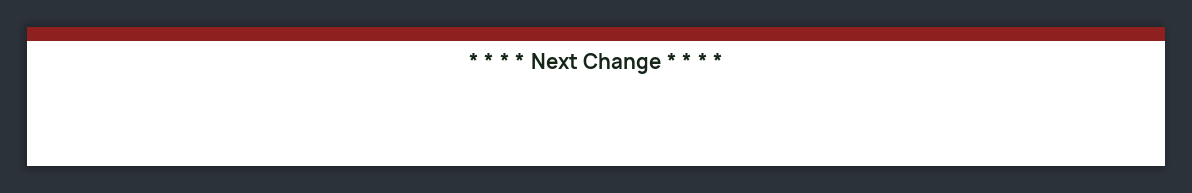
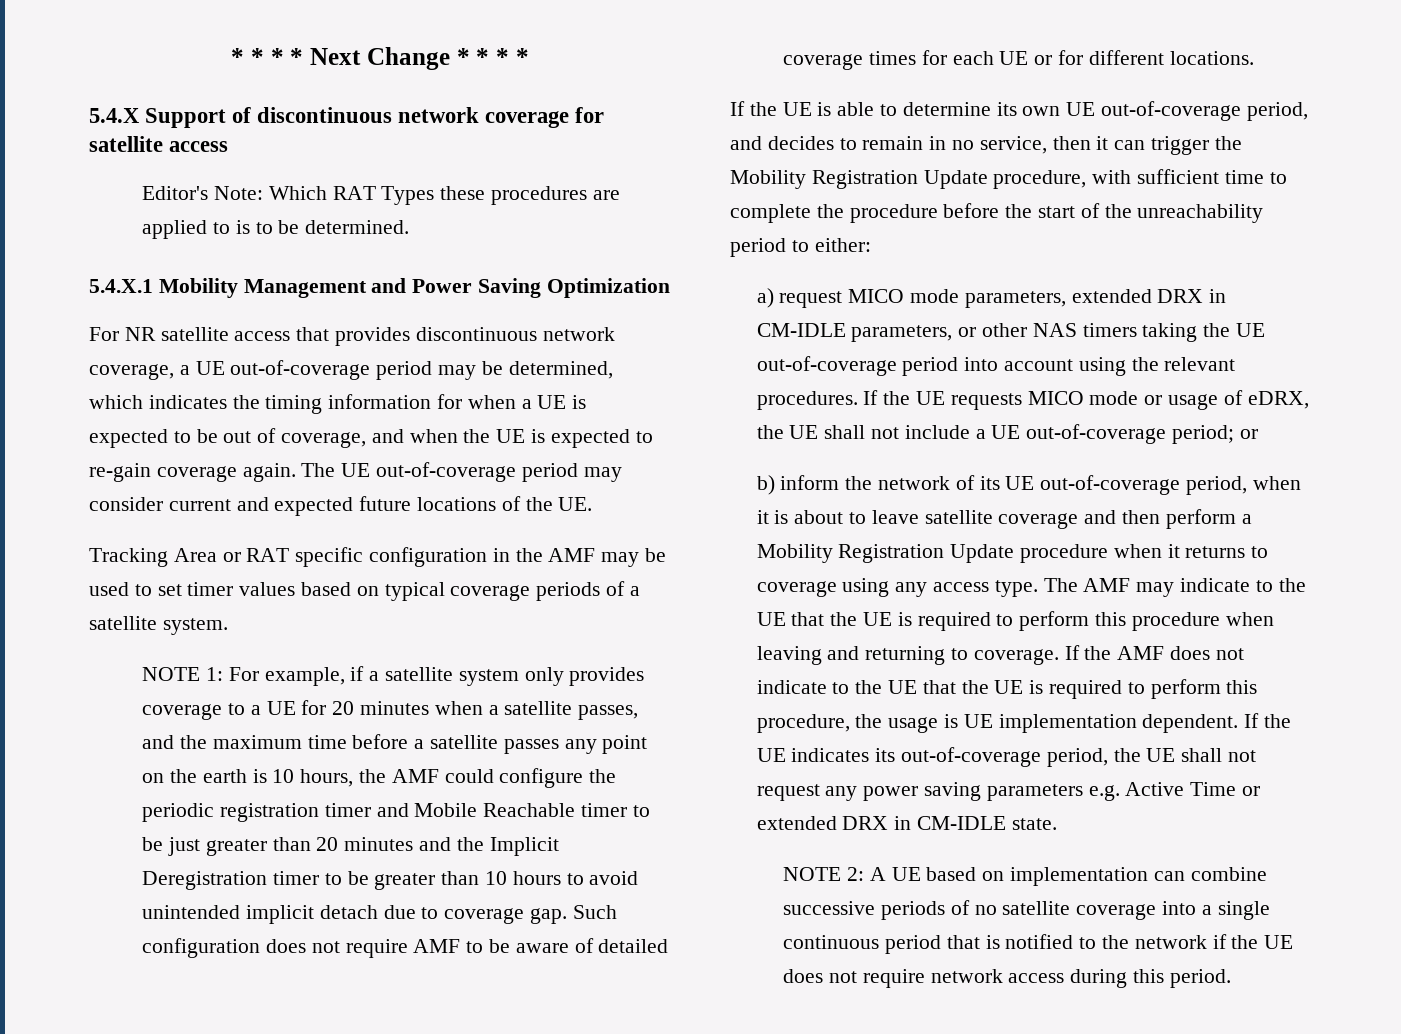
(724, 61) none -> [89,107,605,128] [89,136,229,152] [142,186,620,205] [142,220,410,239] [89,278,670,298] [89,327,615,346] [89,360,613,380] [89,394,587,414] [89,428,653,448] [89,462,622,482] [89,496,593,516] [89,547,667,567] [89,581,640,601] [89,616,228,635] [142,666,645,686] [142,700,639,720] [142,734,648,754] [142,768,617,788] [142,803,650,822] [142,837,559,856] [142,871,639,890] [142,905,617,924] [142,938,669,958] [783,50,1254,70] [730,101,1308,121] [730,136,1242,155] [730,169,1287,189] [730,203,1264,223] [730,238,871,257] [756,288,1227,308] [756,323,1266,342] [756,356,1236,376] [756,390,1309,410] [756,424,1258,444] [756,475,1301,495] [756,509,1252,529] [756,544,1269,563] [756,578,1306,597] [756,611,1274,631] [756,645,1244,665] [756,679,1258,699] [756,713,1292,733] [756,747,1257,767] [756,782,1261,801] [756,816,1057,830] [783,867,1267,886] [783,900,1270,920] [783,934,1294,954] [783,969,1231,988] // 5.4.X Support of discontinuous network coverage for satellite access // Editor's Note: Which RAT Types these procedures are applied to is to be determined. // 5.4.X.1 Mobility Management and Power Saving Optimization // For NR satellite access that provides discontinuous network coverage, a UE out-of-coverage period may be determined, which indicates the timing information for when a UE is expected to be out of coverage, and when the UE is expected to re-gain coverage again. The UE out-of-coverage period may consider current and expected future locations of the UE. // Tracking Area or RAT specific configuration in the AMF may be used to set timer values based on typical coverage periods of a satellite system. // NOTE 1: For example, if a satellite system only provides coverage to a UE for 20 minutes when a satellite passes, and the maximum time before a satellite passes any point on the earth is 10 hours, the AMF could configure the periodic registration timer and Mobile Reachable timer to be just greater than 20 minutes and the Implicit Deregistration timer to be greater than 10 hours to avoid unintended implicit detach due to coverage gap. Such configuration does not require AMF to be aware of detailed coverage times for each UE or for different locations. // If the UE is able to determine its own UE out-of-coverage period, and decides to remain in no service, then it can trigger the Mobility Registration Update procedure, with sufficient time to complete the procedure before the start of the unreachability period to either: // a) request MICO mode parameters, extended DRX in CM-IDLE parameters, or other NAS timers taking the UE out-of-coverage period into account using the relevant procedures. If the UE requests MICO mode or usage of eDRX, the UE shall not include a UE out-of-coverage period; or // b) inform the network of its UE out-of-coverage period, when it is about to leave satellite coverage and then perform a Mobility Registration Update procedure when it returns to coverage using any access type. The AMF may indicate to the UE that the UE is required to perform this procedure when leaving and returning to coverage. If the AMF does not indicate to the UE that the UE is required to perform this procedure, the usage is UE implementation dependent. If the UE indicates its out-of-coverage period, the UE shall not request any power saving parameters e.g. Active Time or extended DRX in CM-IDLE state. // NOTE 2: A UE based on implementation can combine successive periods of no satellite coverage into a single continuous period that is notified to the network if the UE does not require network access during this period.

